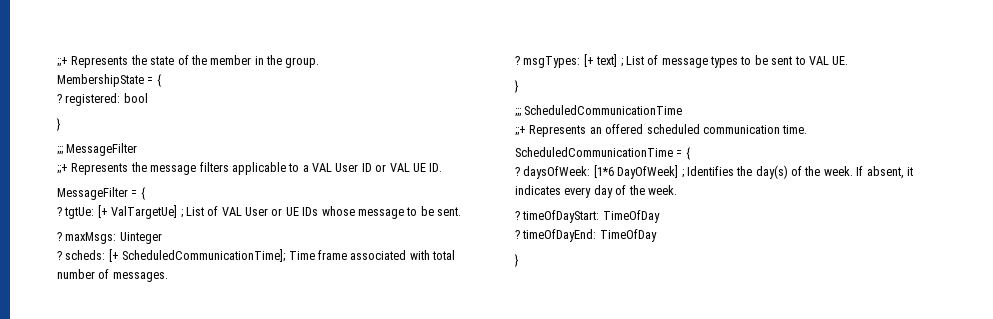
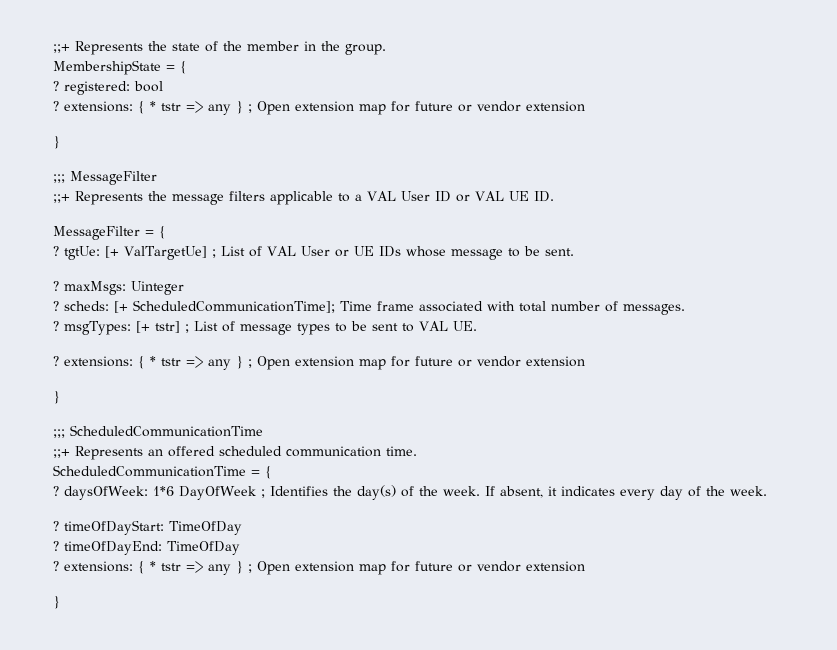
(148, 98) none -> [53,101,585,115] // ? extensions: { * tstr => any } ; Open extension map for future or vendor extension
[596,54,618,67] text] -> [155,321,180,333] tstr]
(849, 60) none -> [53,356,585,370] // ? extensions: { * tstr => any } ; Open extension map for future or vendor extension
[593,165,679,179] [1*6 DayOfWeek] -> [153,486,256,500] 1*6 DayOfWeek
(657, 235) none -> [53,561,585,575] // ? extensions: { * tstr => any } ; Open extension map for future or vendor extension

